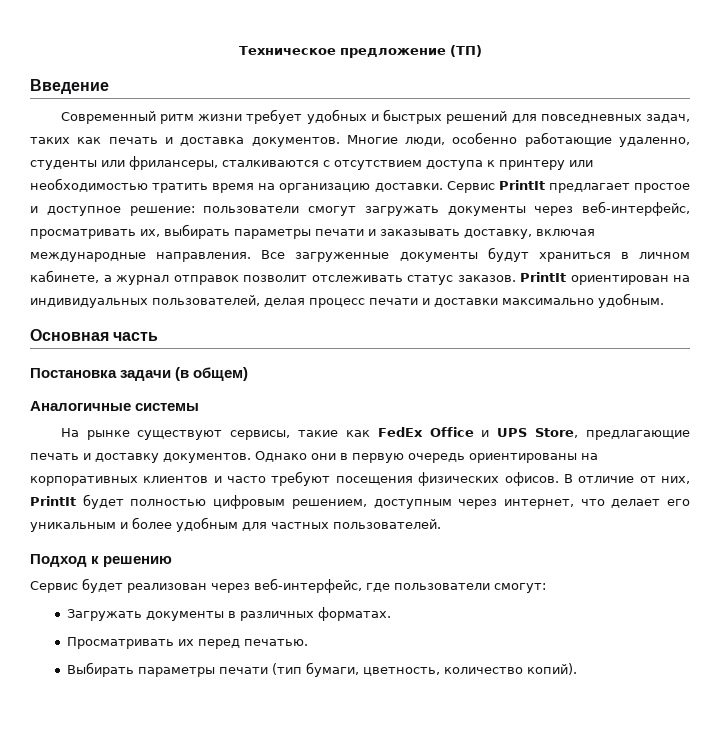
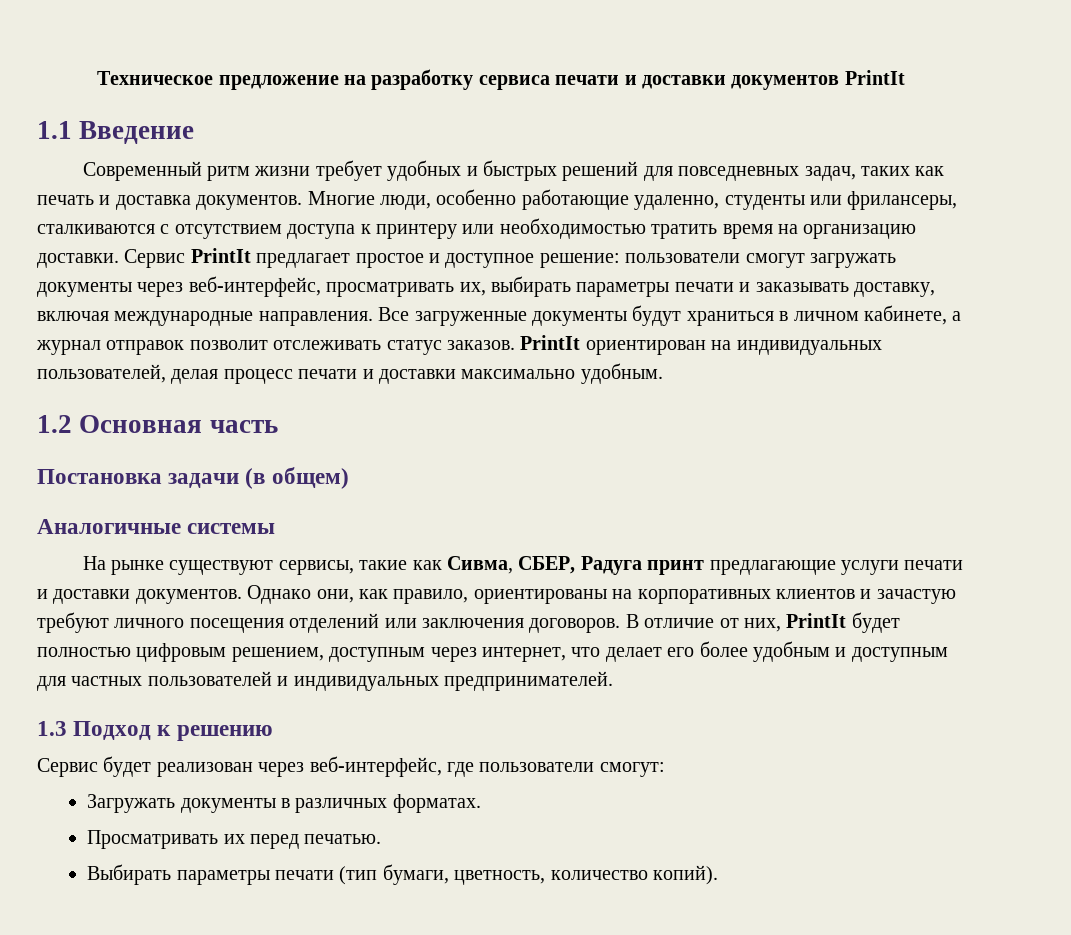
[449,45,482,57] (ТП) // -> [344,69,905,90] [37,121,72,139] на разработку сервиса печати и доставки документов PrintIt // 1.1
(664, 300) none -> [37,415,72,433] 1.2
[377,427,691,440] [30,451,465,463] FedEx Office и UPS Store, предлагающие печать и доставку документов. Однако они в первую очередь -> [447,556,964,575] [37,585,469,604] Сивма, СБЕР, Радуга принт предлагающие услуги печати и доставки документов. Однако они, как правило,
[227,471,559,486] часто требуют посещения физических офисов. -> [876,589,956,604] [37,612,621,633] зачастую требуют личного посещения отделений или заключения договоров.
[30,517,441,532] уникальным и более удобным для частных пользователей. // -> [699,641,948,662] [37,671,613,691] [37,721,67,736] более удобным и доступным для частных пользователей и индивидуальных предпринимателей. // 1.3

